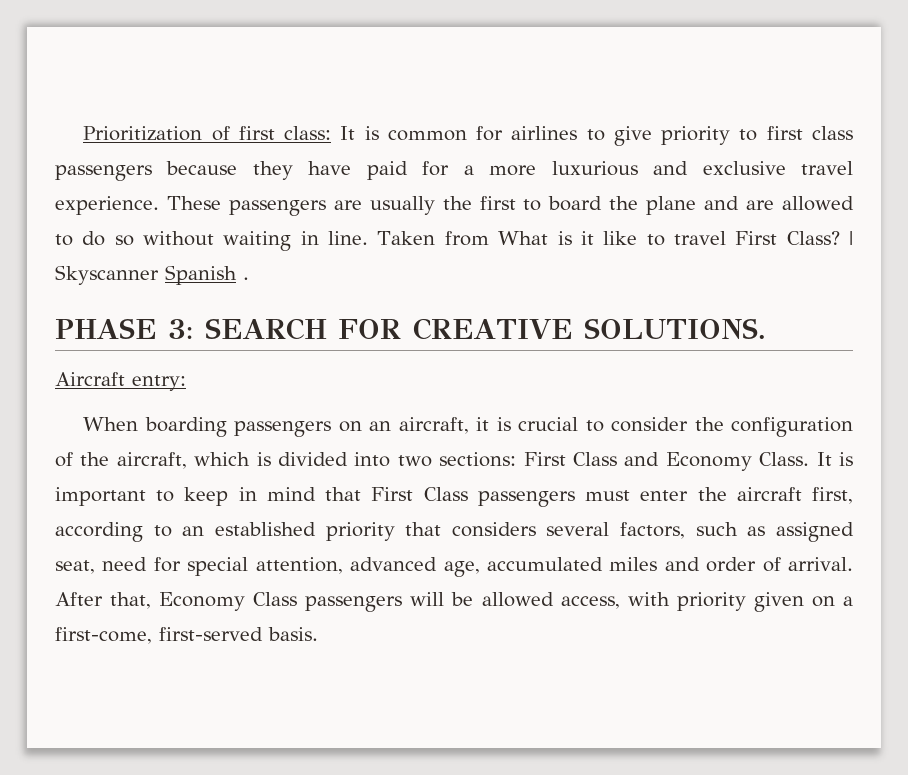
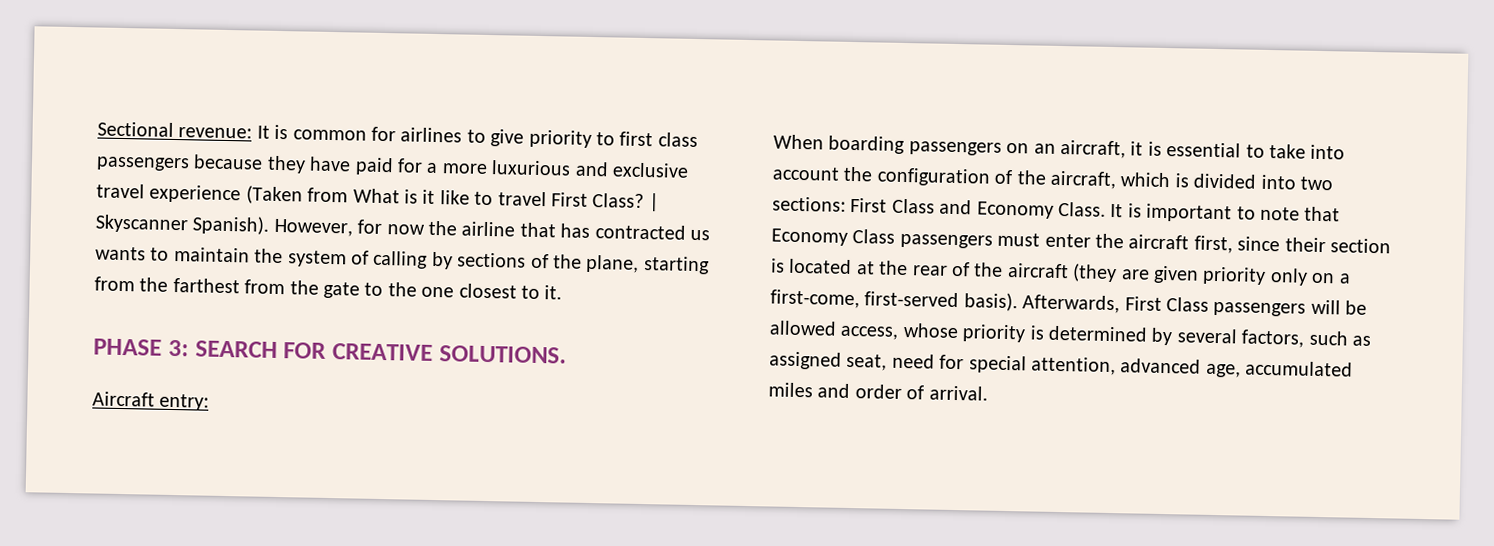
[83,126,332,141] Prioritization of first class: -> [97,121,253,139] Sectional revenue:
[55,196,854,216] [55,231,436,251] experience. These passengers are usually the first to board the plane and are allowed to do so without waiting in line. Taken -> [149,184,303,205] experience (Taken
[165,265,249,285] Spanish . -> [192,215,710,241] [95,246,710,275] [94,276,563,300] Spanish). However, for now the airline that has contracted us wants to maintain the system of calling by sections of the plane, starting from the farthest from the gate to the one closest to it.
[518,417,689,432] crucial to consider -> [1166,142,1346,160] [772,166,840,181] essential to take into account
[184,487,414,506] keep in mind that First -> [1260,206,1341,222] [771,228,848,246] note that Economy
[55,522,536,542] according to an established priority that considers -> [1237,236,1391,254] [771,258,1351,286] [770,289,1368,317] [769,320,1174,346] since their section is located at the rear of the aircraft (they are given priority only on a first-come, first-served basis). Afterwards, First Class passengers will be allowed access, whose priority is determined by
[55,592,854,612] [55,627,318,644] After that, Economy Class passengers will be allowed access, with priority given on a first-come, first-served basis. -> (988, 393) none

